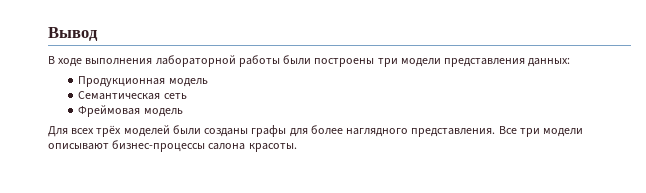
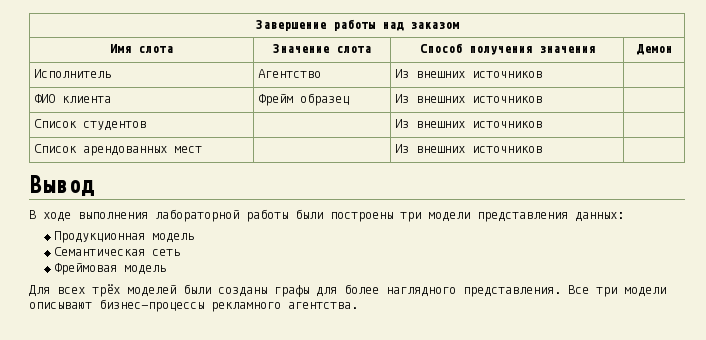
(48, 34) none -> [255,19,459,31] [110,44,173,53] [273,44,371,53] [419,43,595,55] [636,44,672,55] [34,69,112,78] [258,69,322,78] [395,69,543,78] [34,94,112,103] [258,93,350,106] [395,94,543,103] [34,119,147,131] [395,119,543,128] [34,144,203,156] [395,144,543,153] Завершение работы над заказом // Имя слота | Значение слота | Способ получения значения | Демон // Исполнитель | Агентство | Из внешних источников | // ФИО клиента | Фрейм образец | Из внешних источников | // Список студентов | | Из внешних источников | // Список арендованных мест | | Из внешних источников | //
[208,143,297,152] салона красоты. -> [211,302,358,312] рекламного агентства.

